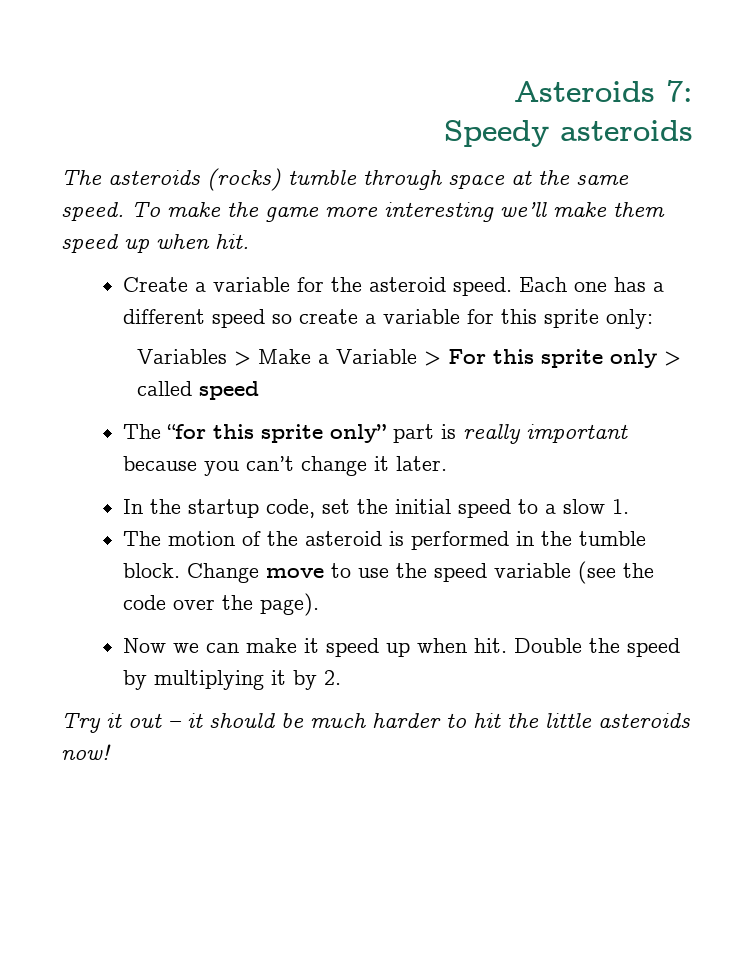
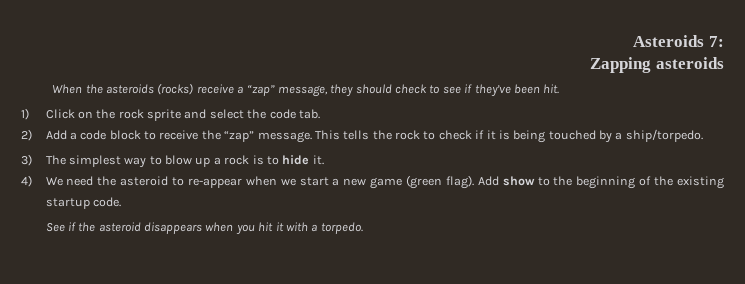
[444,120,549,147] Speedy -> [590,57,652,73] Zapping
[61,168,629,191] [61,202,665,222] [61,234,249,253] [122,277,664,296] [122,309,653,329] [137,349,682,368] [137,381,260,400] [122,424,628,444] [122,456,447,476] [122,499,629,518] [122,531,646,550] [122,561,654,584] [122,593,319,616] [122,638,680,657] [122,670,341,690] [61,713,690,733] [61,744,111,760] The asteroids (rocks) tumble through space at the same speed. To make the game more interesting we’ll make them speed up when hit. // Create a variable for the asteroid speed. Each one has a different speed so create a variable for this sprite only: // Variables > Make a Variable > For this sprite only > called speed // The “for this sprite only” part is really important because you can’t change it later. // In the startup code, set the initial speed to a slow 1. // The motion of the asteroid is performed in the tumble block. Change move to use the speed variable (see the code over the page). // Now we can make it speed up when hit. Double the speed by multiplying it by 2. // Try it out – it should be much harder to hit the little asteroids now! -> [52,83,560,97] [21,108,320,121] [21,129,703,143] [21,154,324,168] [21,175,724,189] [45,197,121,209] [45,222,363,235] When the asteroids (rocks) receive a “zap” message, they should check to see if they’ve been hit. // 1) Click on the rock sprite and select the code tab. // 2) Add a code block to receive the “zap” message. This tells the rock to check if it is being touched by a ship/torpedo. // 3) The simplest way to blow up a rock is to hide it. // 4) We need the asteroid to re-appear when we start a new game (green flag). Add show to the beginning of the existing startup code. // See if the asteroid disappears when you hit it with a torpedo.

